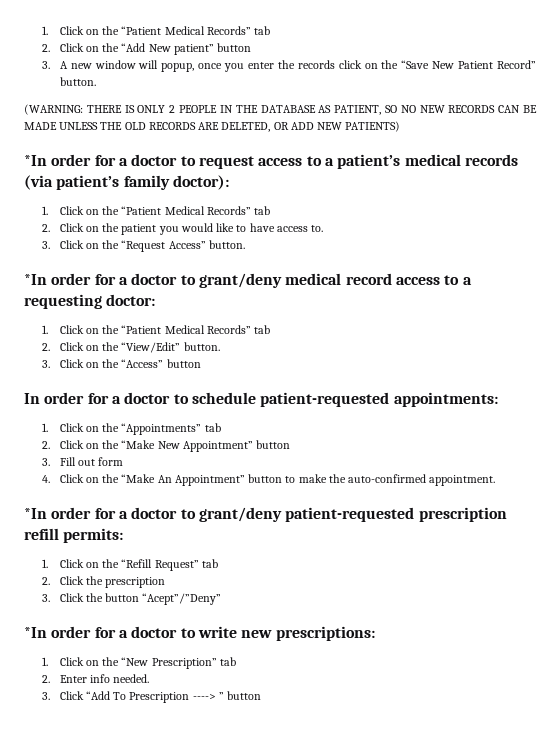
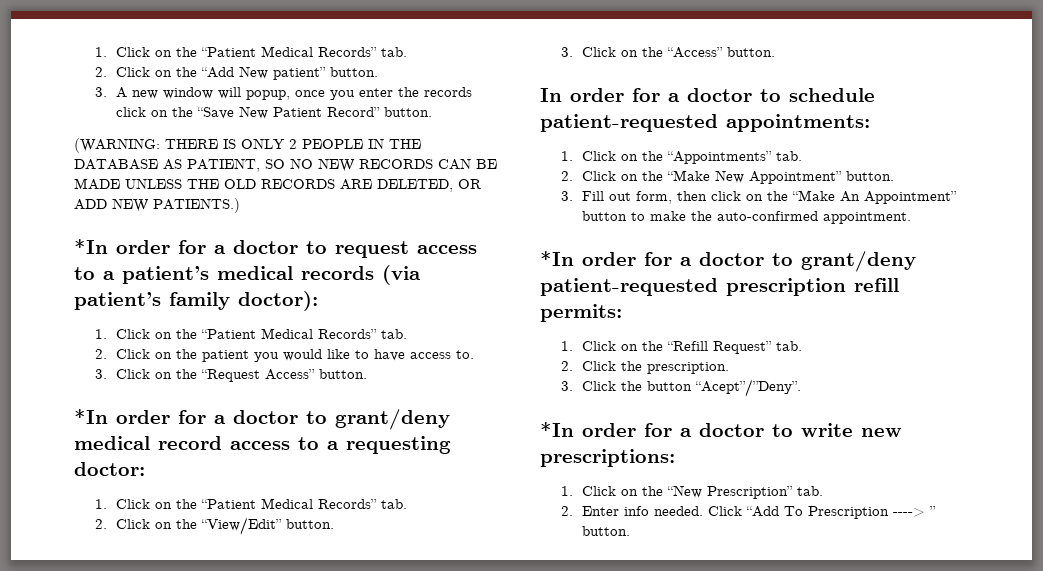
[41,26,271,35] 1. Click on the “Patient Medical Records” tab -> [94,46,407,57] 1. Click on the “Patient Medical Records” tab.
[217,43,252,52] button -> [329,67,378,77] button.
[345,121,401,132] PATIENTS) -> [153,198,240,213] PATIENTS.)
[254,206,271,215] tab -> [380,329,407,339] tab.
[254,325,271,334] tab -> [380,499,407,509] tab.
[166,359,201,368] button -> [726,47,775,57] button.
[204,423,221,432] tab -> [775,151,802,161] tab.
[256,440,291,449] button -> [845,171,894,181] button.
[98,457,124,466] [41,474,84,483] form // 4. Click -> [635,191,741,204] form, then click
[201,559,218,568] tab -> [775,341,802,351] tab.
[105,577,166,588] prescription -> [646,362,729,374] prescription.
[142,593,222,605] “Acept”/”Deny” -> [694,379,801,397] “Acept”/”Deny”.
[219,657,236,666] tab -> [796,486,823,496] tab.
[41,692,50,700] // 3. -> (703, 511) none
[227,691,262,700] button -> [581,526,630,536] button.

